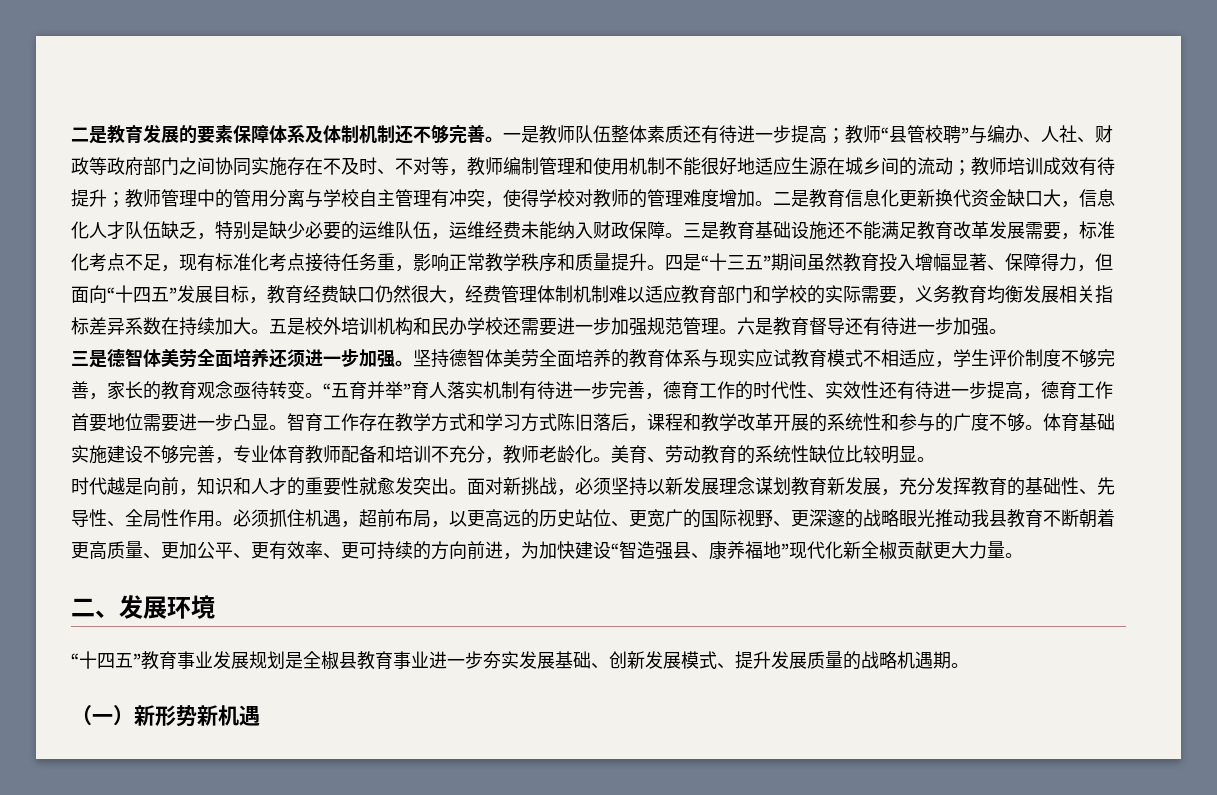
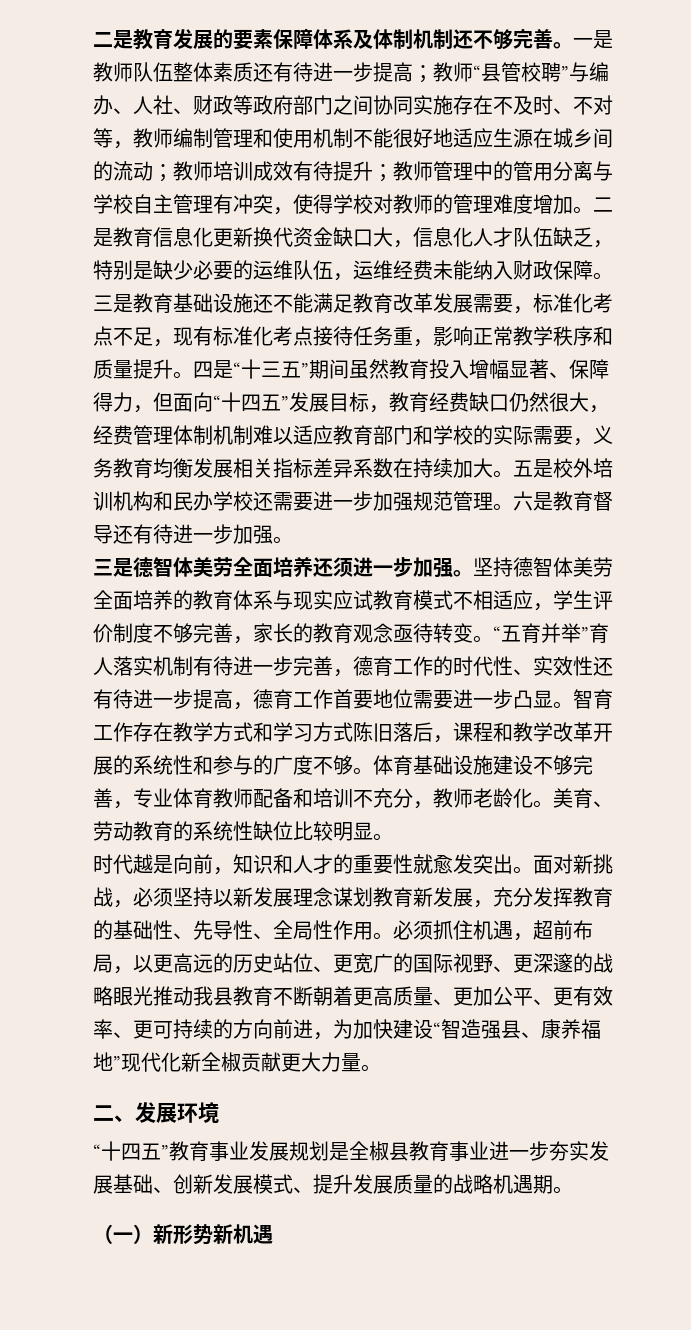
[71,445,89,463] 实 -> [453,755,473,775] 设

